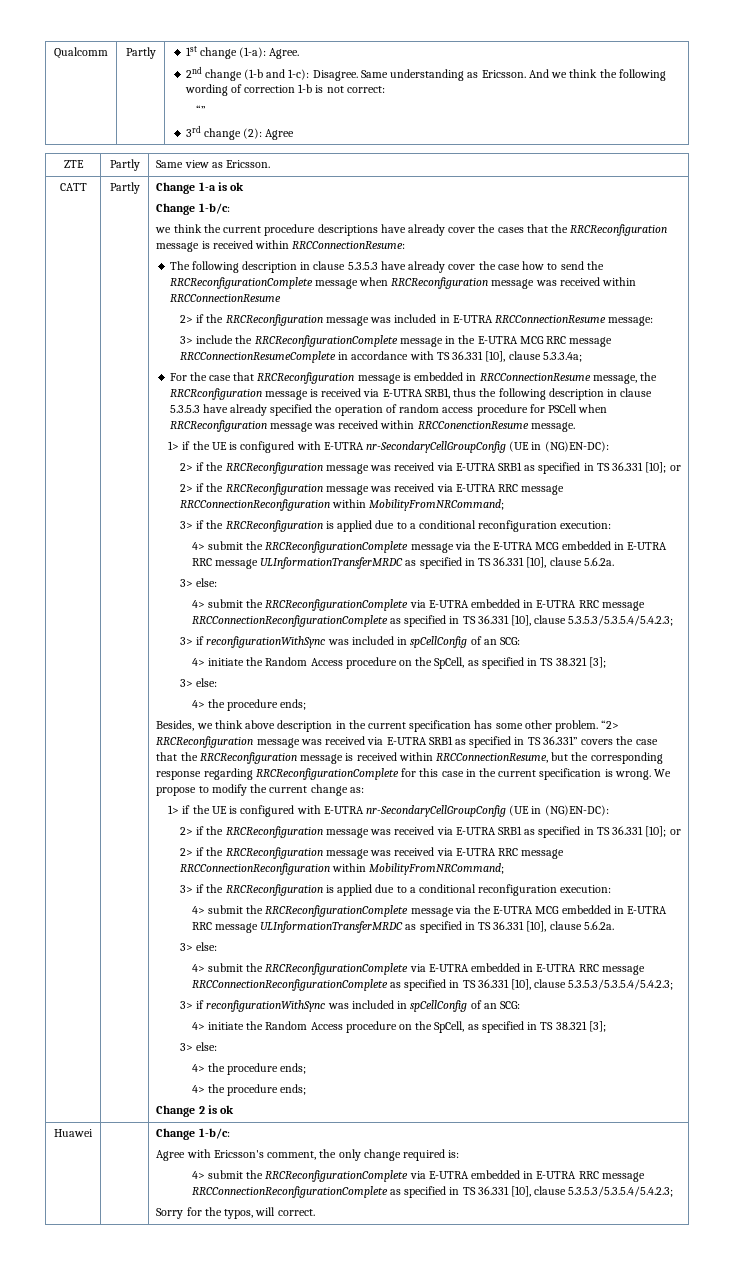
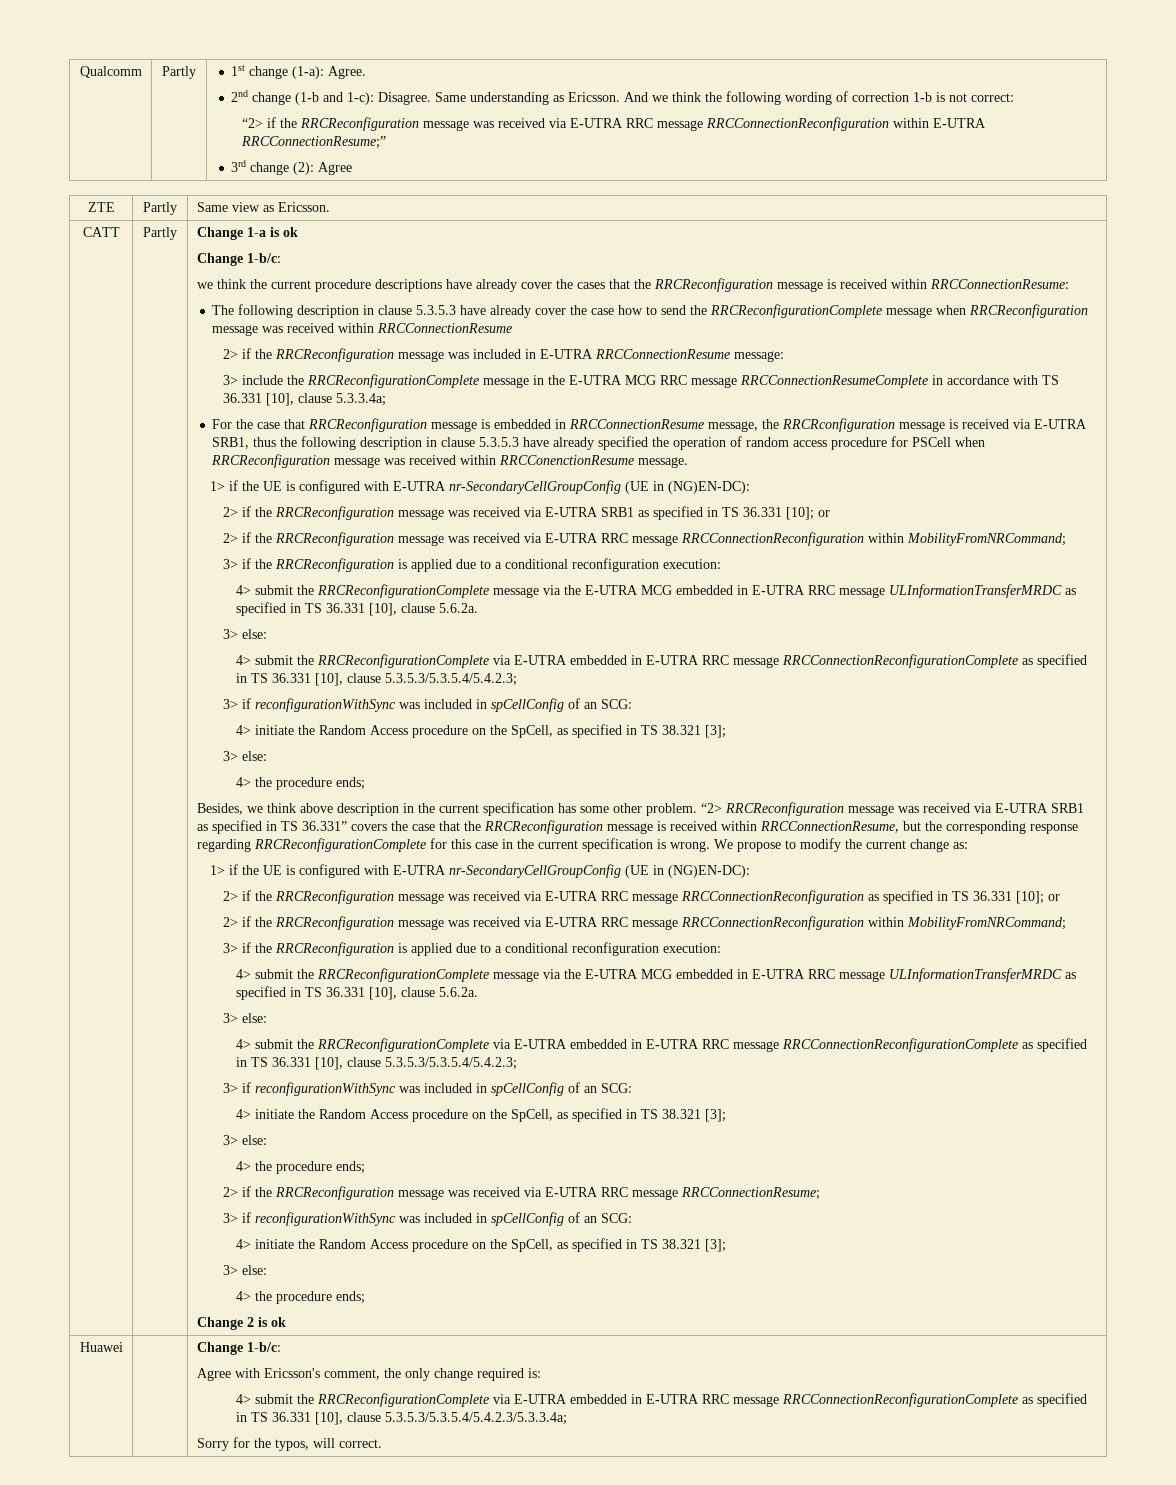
[195,105,206,114] “” -> [241,117,986,131] [240,136,386,149] “2> if the RRCReconfiguration message was received via E-UTRA RRC message RRCConnectionReconfiguration within E-UTRA RRCConnectionResume;”
[497,826,522,835] SRB1 -> [600,890,864,904] RRC message RRCConnectionReconfiguration
(307, 1068) none -> [222,1186,820,1200] [222,1212,632,1226] [235,1238,726,1252] [222,1265,267,1275] // 2> if the RRCReconfiguration message was received via E-UTRA RRC message RRCConnectionResume; // 3> if reconfigurationWithSync was included in spCellConfig of an SCG: // 4> initiate the Random Access procedure on the SpCell, as specified in TS 38.321 [3]; // 3> else:
[568,1186,674,1197] 5.3.5.3/5.3.5.4/5.4.2.3; -> [384,1412,567,1425] 5.3.5.3/5.3.5.4/5.4.2.3/5.3.3.4a;

